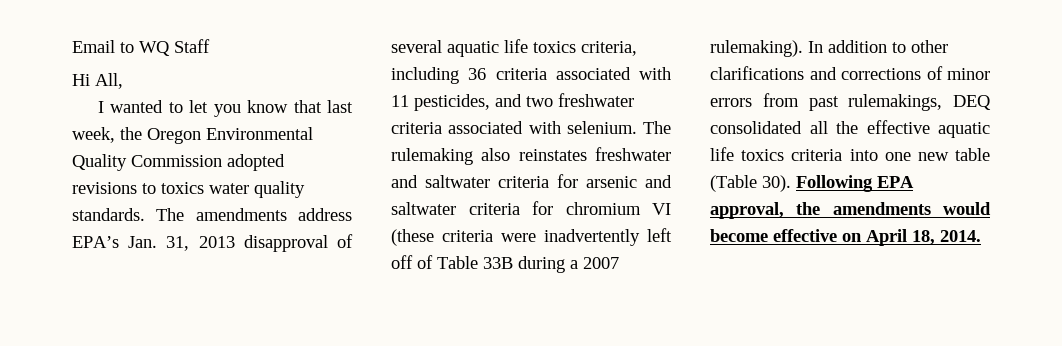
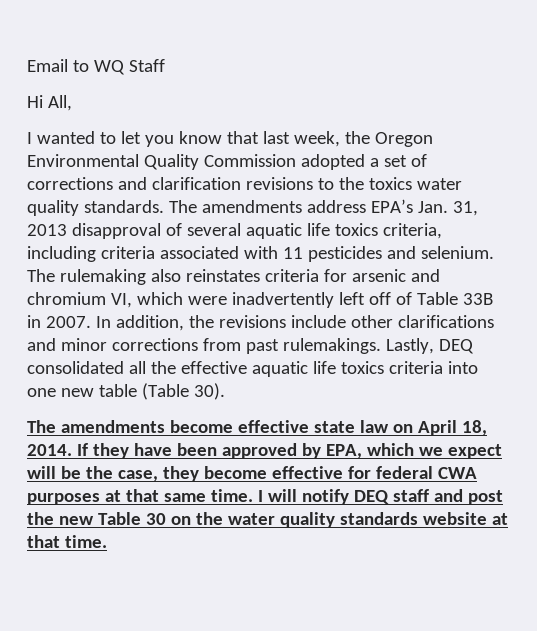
(285, 162) none -> [369,154,427,167] [27,177,241,190] a set of corrections and clarification
(156, 188) none -> [338,177,364,190] the
[468,68,487,80] 36 -> (96, 254) none
[414,93,634,111] [391,121,561,134] pesticides, and two freshwater criteria associated with -> [307,246,416,262] pesticides and
[595,147,671,161] [391,175,490,188] freshwater and saltwater -> (260, 275) none
[391,201,671,215] [391,229,493,246] saltwater criteria for chromium VI (these criteria -> [27,292,183,308] chromium VI, which
[518,256,619,273] [710,40,948,57] [710,66,990,80] [710,93,943,111] during a 2007 rulemaking). In addition to other clarifications and corrections of minor errors from past rulemakings, -> [27,315,494,331] [27,338,434,354] in 2007. In addition, the revisions include other clarifications and minor corrections from past rulemakings. Lastly,
[796,175,914,192] [710,202,991,219] [710,229,981,246] Following EPA approval, the amendments would become effective on April 18, 2014. -> [27,420,487,436] [27,443,502,459] [27,466,477,482] [27,489,503,505] [27,512,508,528] [27,535,107,548] // The amendments become effective state law on April 18, 2014. If they have been approved by EPA, which we expect will be the case, they become effective for federal CWA purposes at that same time. I will notify DEQ staff and post the new Table 30 on the water quality standards website at that time.

